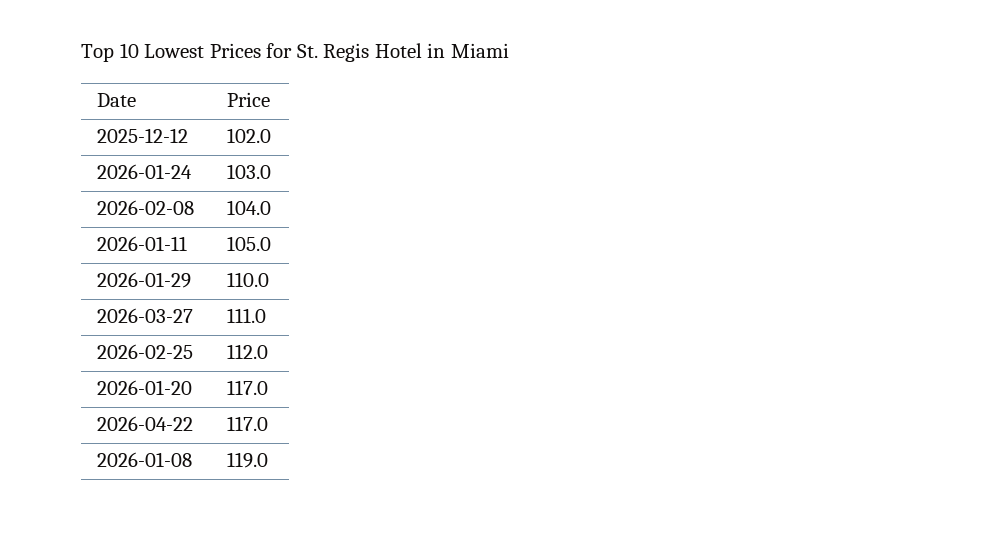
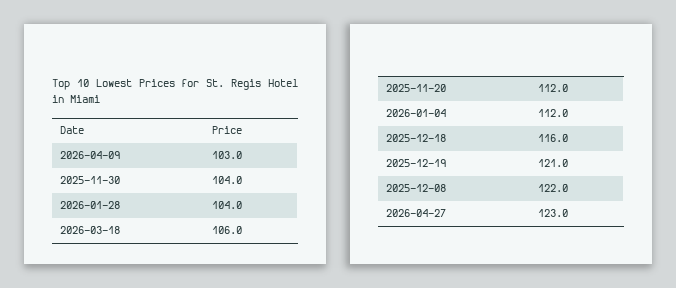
[97,128,189,143] [227,128,272,143] [97,164,193,179] 2025-12-12 | 102.0 // 2026-01-24 -> [59,151,120,159] 2026-04-09
[97,200,195,215] [227,200,272,215] [97,236,188,251] [227,236,272,251] [97,272,192,288] [227,272,270,287] [97,308,194,323] [227,308,267,323] [97,344,194,359] [227,344,269,359] [97,380,193,395] [227,380,269,395] [97,416,194,431] [227,416,269,431] [97,452,193,467] [227,452,269,468] 2026-02-08 | 104.0 // 2026-01-11 | 105.0 // 2026-01-29 | 110.0 // 2026-03-27 | 111.0 // 2026-02-25 | 112.0 // 2026-01-20 | 117.0 // 2026-04-22 | 117.0 // 2026-01-08 | 119.0 -> [59,176,120,184] [211,176,242,184] [59,201,120,209] [211,201,242,209] [59,226,120,234] [211,226,242,234] [385,84,446,92] [537,84,568,92] [385,109,446,117] [537,109,568,117] [385,134,446,142] [537,134,568,142] [385,159,446,167] [537,159,568,167] [385,184,446,192] [537,184,568,192] [385,209,446,217] [537,209,568,217] 2025-11-30 | 104.0 // 2026-01-28 | 104.0 // 2026-03-18 | 106.0 // 2025-11-20 | 112.0 // 2026-01-04 | 112.0 // 2025-12-18 | 116.0 // 2025-12-19 | 121.0 // 2025-12-08 | 122.0 // 2026-04-27 | 123.0

